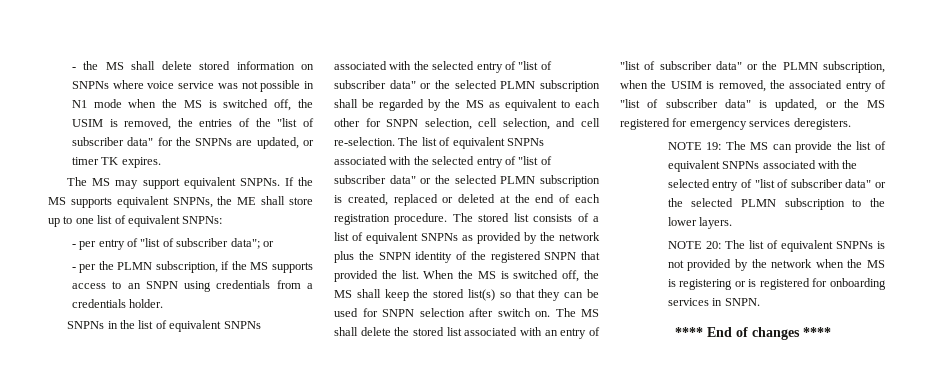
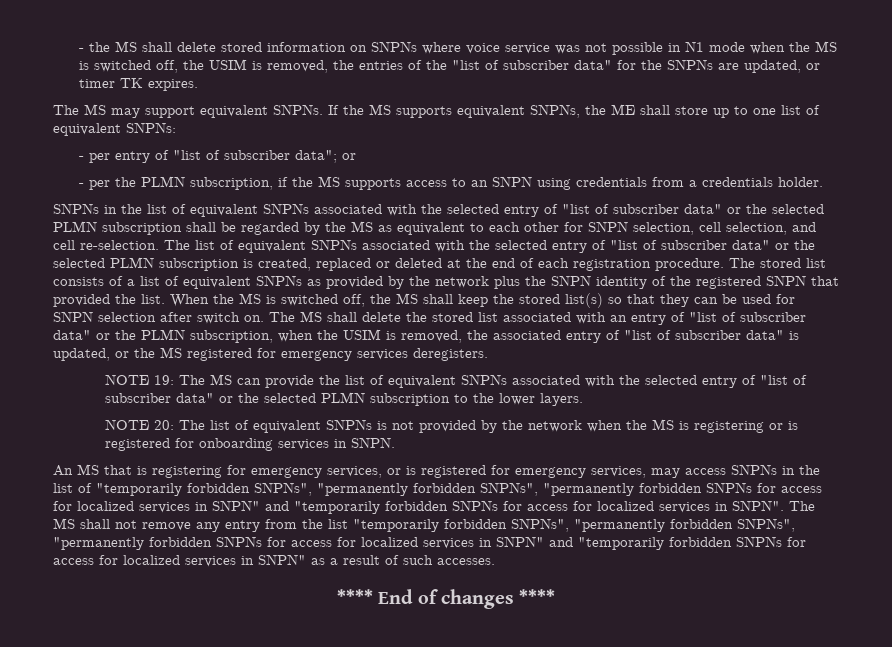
(760, 302) none -> [53,464,820,478] [53,482,822,496] [53,500,815,514] [53,518,795,532] [53,536,806,550] [53,554,495,567] // An MS that is registering for emergency services, or is registered for emergency services, may access SNPNs in the list of "temporarily forbidden SNPNs", "permanently forbidden SNPNs", "permanently forbidden SNPNs for access for localized services in SNPN" and "temporarily forbidden SNPNs for access for localized services in SNPN". The MS shall not remove any entry from the list "temporarily forbidden SNPNs", "permanently forbidden SNPNs", "permanently forbidden SNPNs for access for localized services in SNPN" and "temporarily forbidden SNPNs for access for localized services in SNPN" as a result of such accesses.

